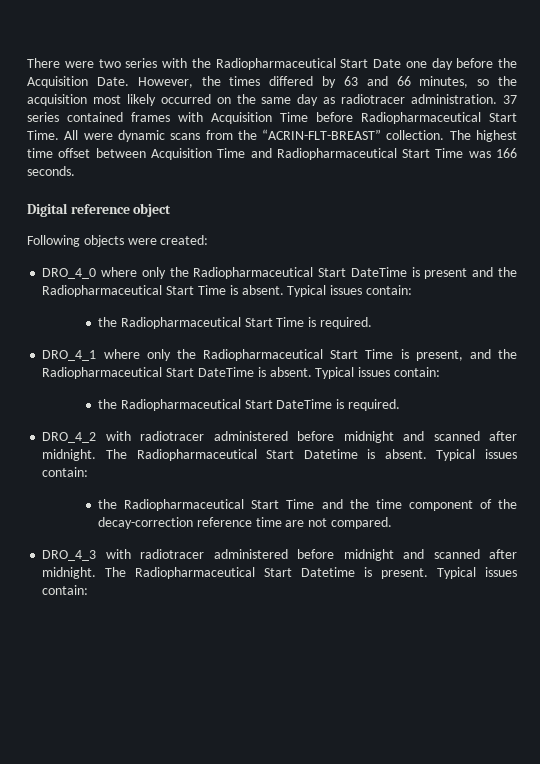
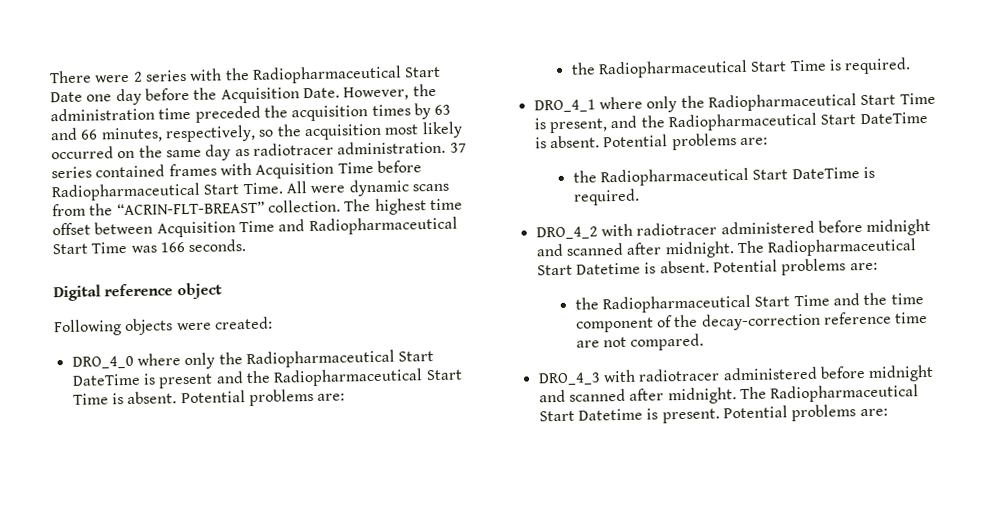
[98,59,121,68] two -> [132,71,143,82] 2
[229,76,314,86] times differed -> [50,104,411,123] administration time preceded the acquisition times
(469, 82) none -> [164,124,256,143] respectively,
[287,285,412,297] Typical issues contain: -> [180,388,346,407] Potential problems are:
[315,367,440,379] Typical issues contain: -> [603,133,768,151] Potential problems are:
[436,449,517,461] [42,467,89,477] Typical issues contain: -> [712,258,878,276] Potential problems are:
[437,567,517,579] [42,585,89,595] Typical issues contain: -> [722,404,888,422] Potential problems are:

